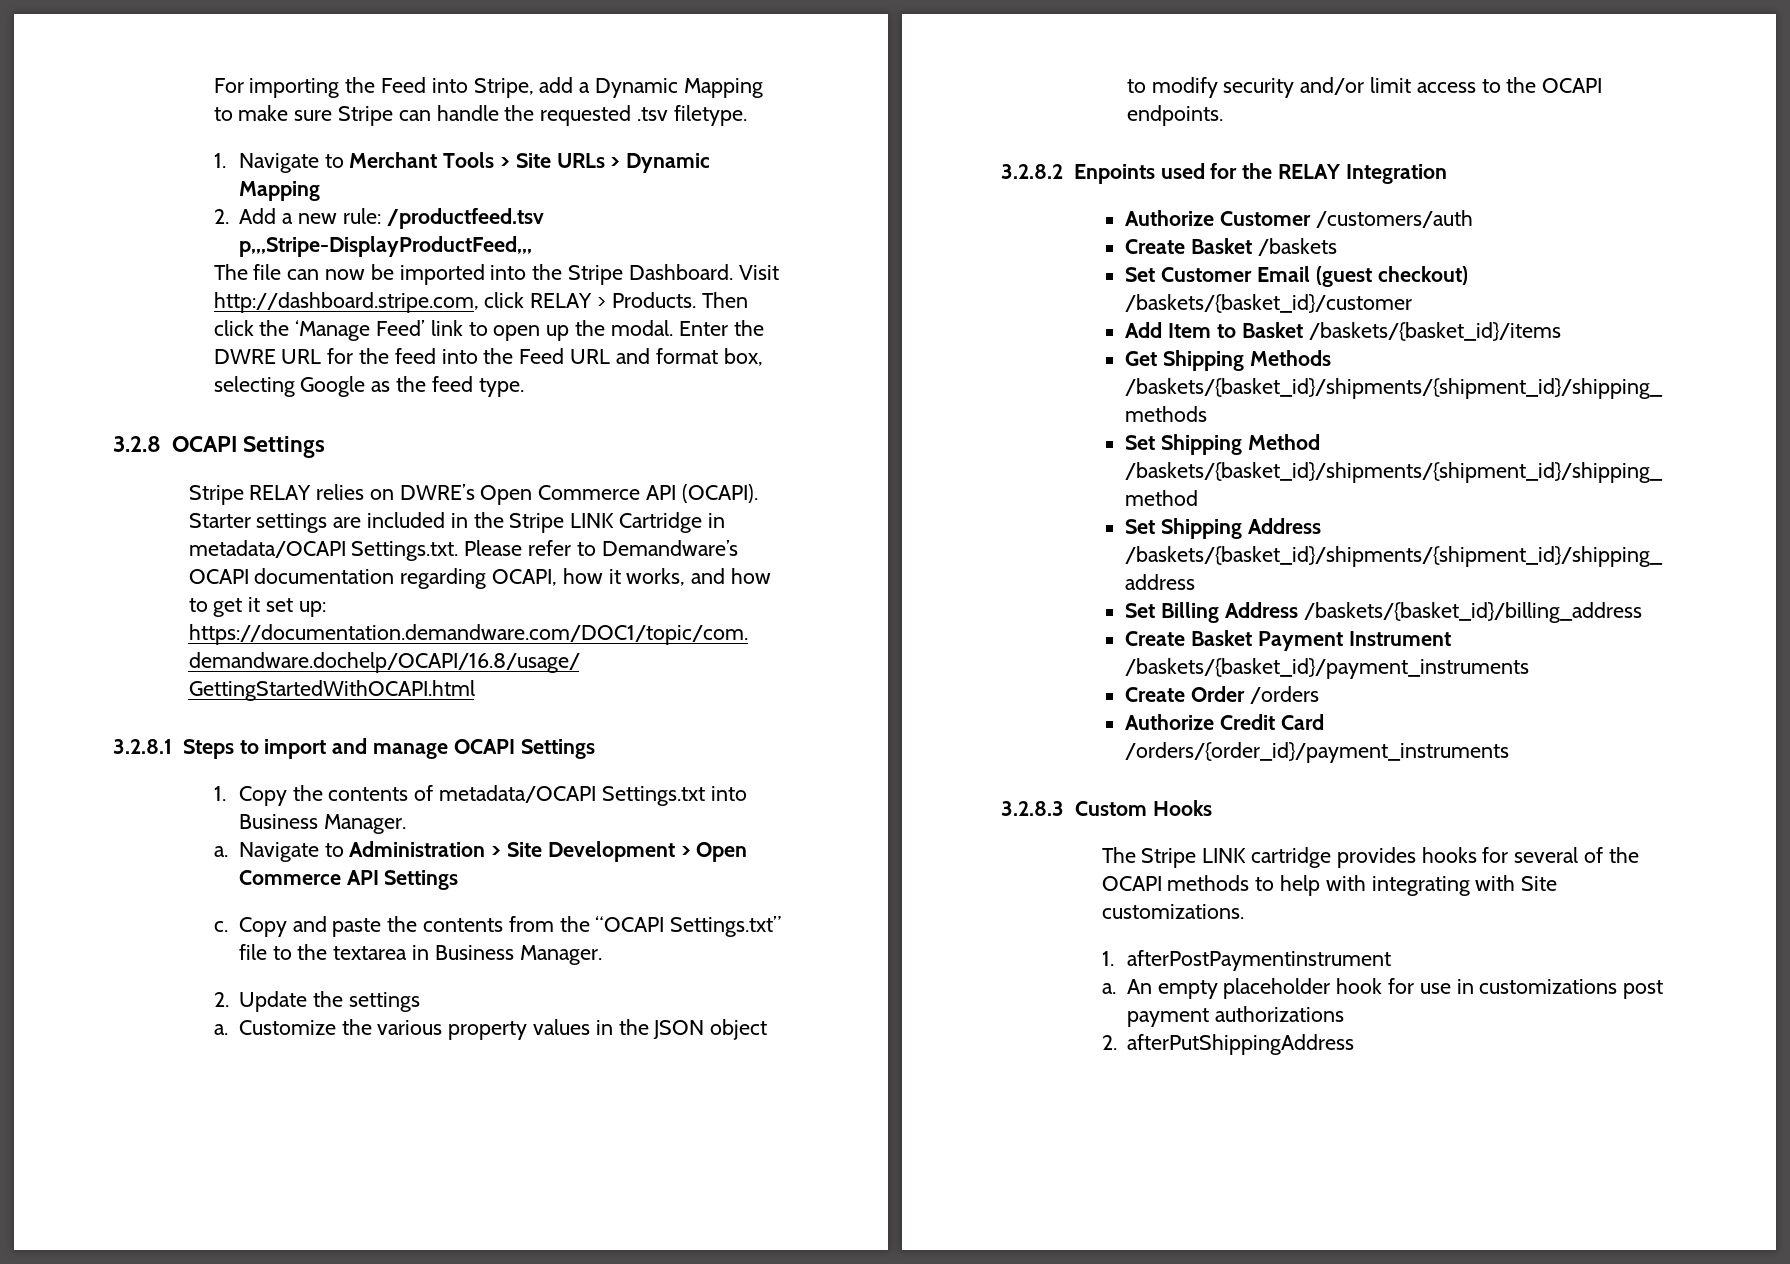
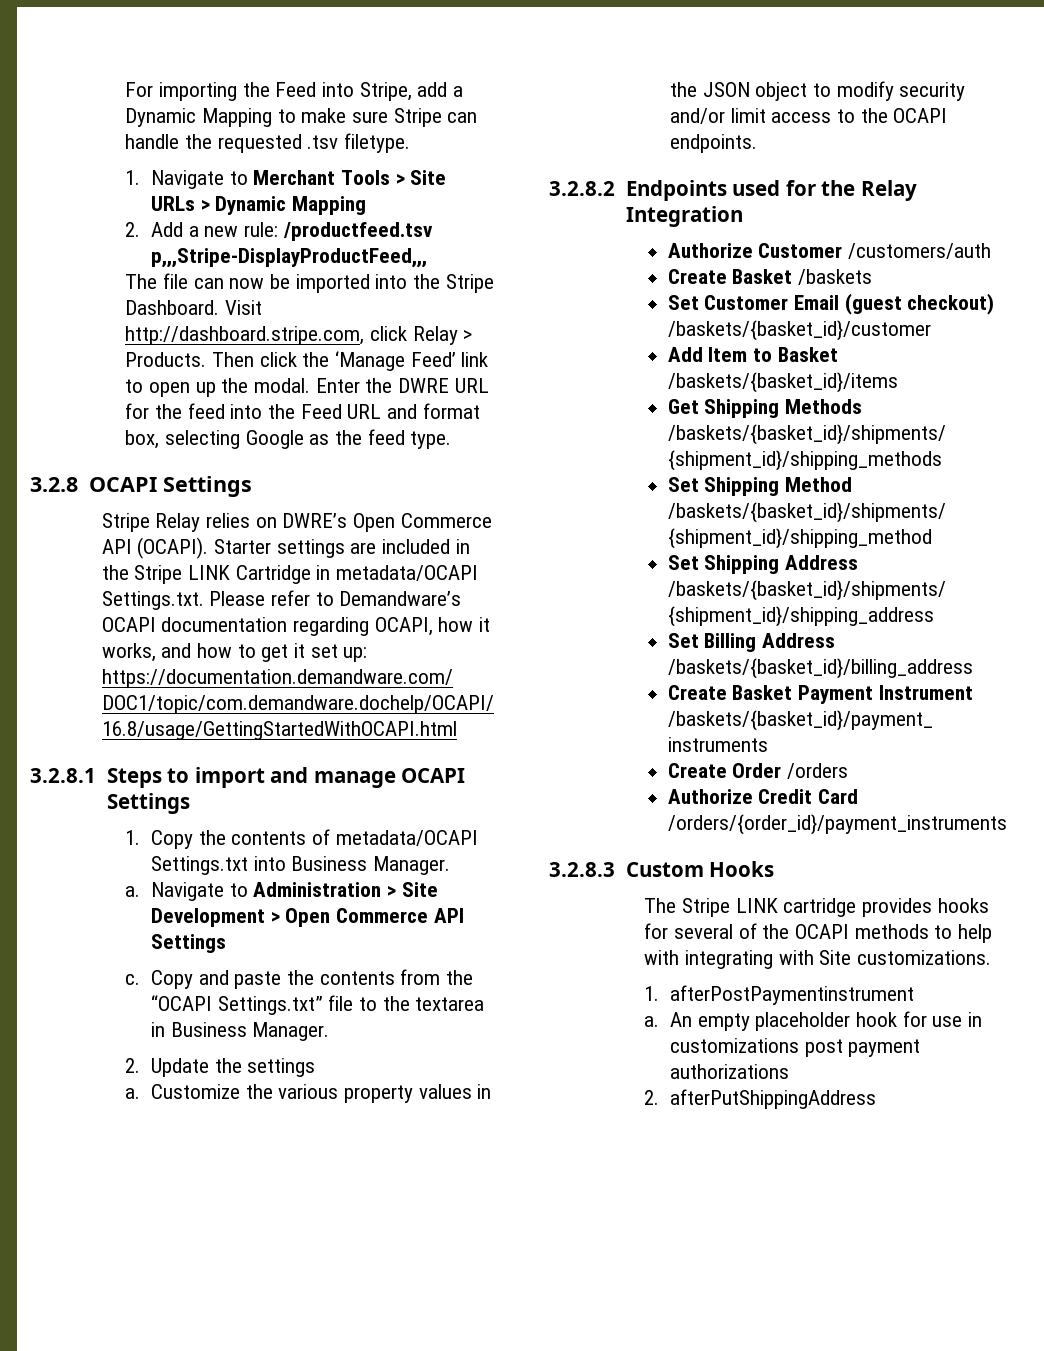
[530,293,593,308] RELAY -> [412,326,458,345] Relay
[249,485,312,500] RELAY -> [155,513,201,532] Relay
[1073,164,1155,184] Enpoints -> [625,180,727,201] Endpoints
[1277,164,1340,179] RELAY -> [860,180,917,201] Relay

